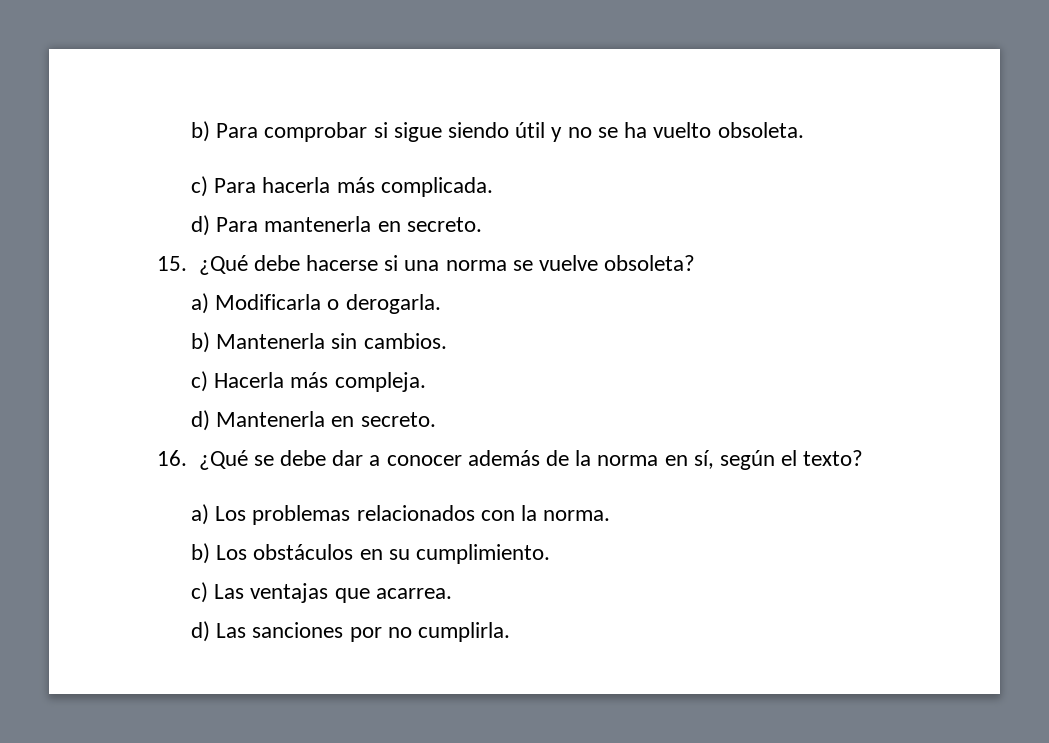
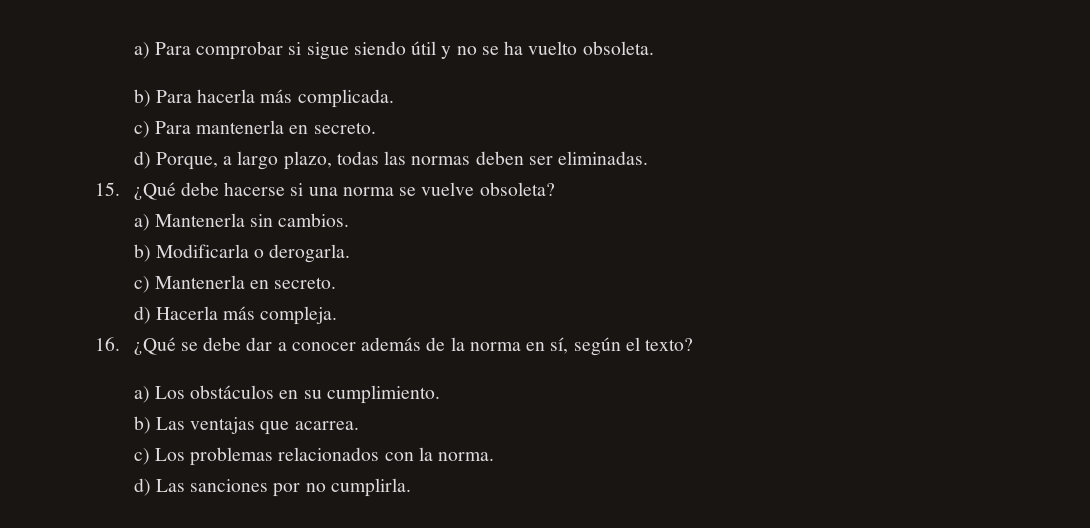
[191,121,211,142] b) -> [133,42,150,59] a)
[191,176,209,197] c) -> [133,89,151,107] b)
[191,215,211,236] d) -> [133,121,150,138] c)
(482, 224) none -> [133,151,649,170] // d) Porque, a largo plazo, todas las normas deben ser eliminadas.
(210, 303) none -> [154,213,350,227] [133,244,151,262] Mantenerla sin cambios. // b)
[191,332,447,353] [191,371,209,392] b) Mantenerla sin cambios. // c) -> [133,275,337,293] [133,306,151,324] c) Mantenerla en secreto. // d)
[191,410,436,431] // d) Mantenerla en secreto. -> (338, 315) none
(247, 513) none -> [190,385,440,404] [133,416,359,435] [133,448,185,465] obstáculos en su cumplimiento. // b) Las ventajas que acarrea. // c) Los
[191,543,551,564] [191,582,452,603] // b) Los obstáculos en su cumplimiento. // c) Las ventajas que acarrea. -> (495, 456) none

